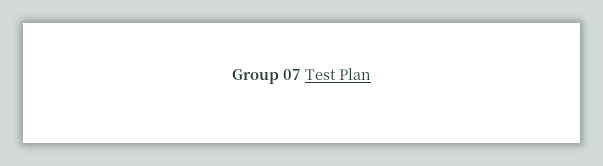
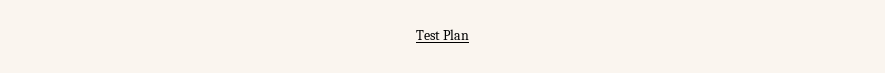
[232,69,301,84] Group 07 -> (415, 35) none

